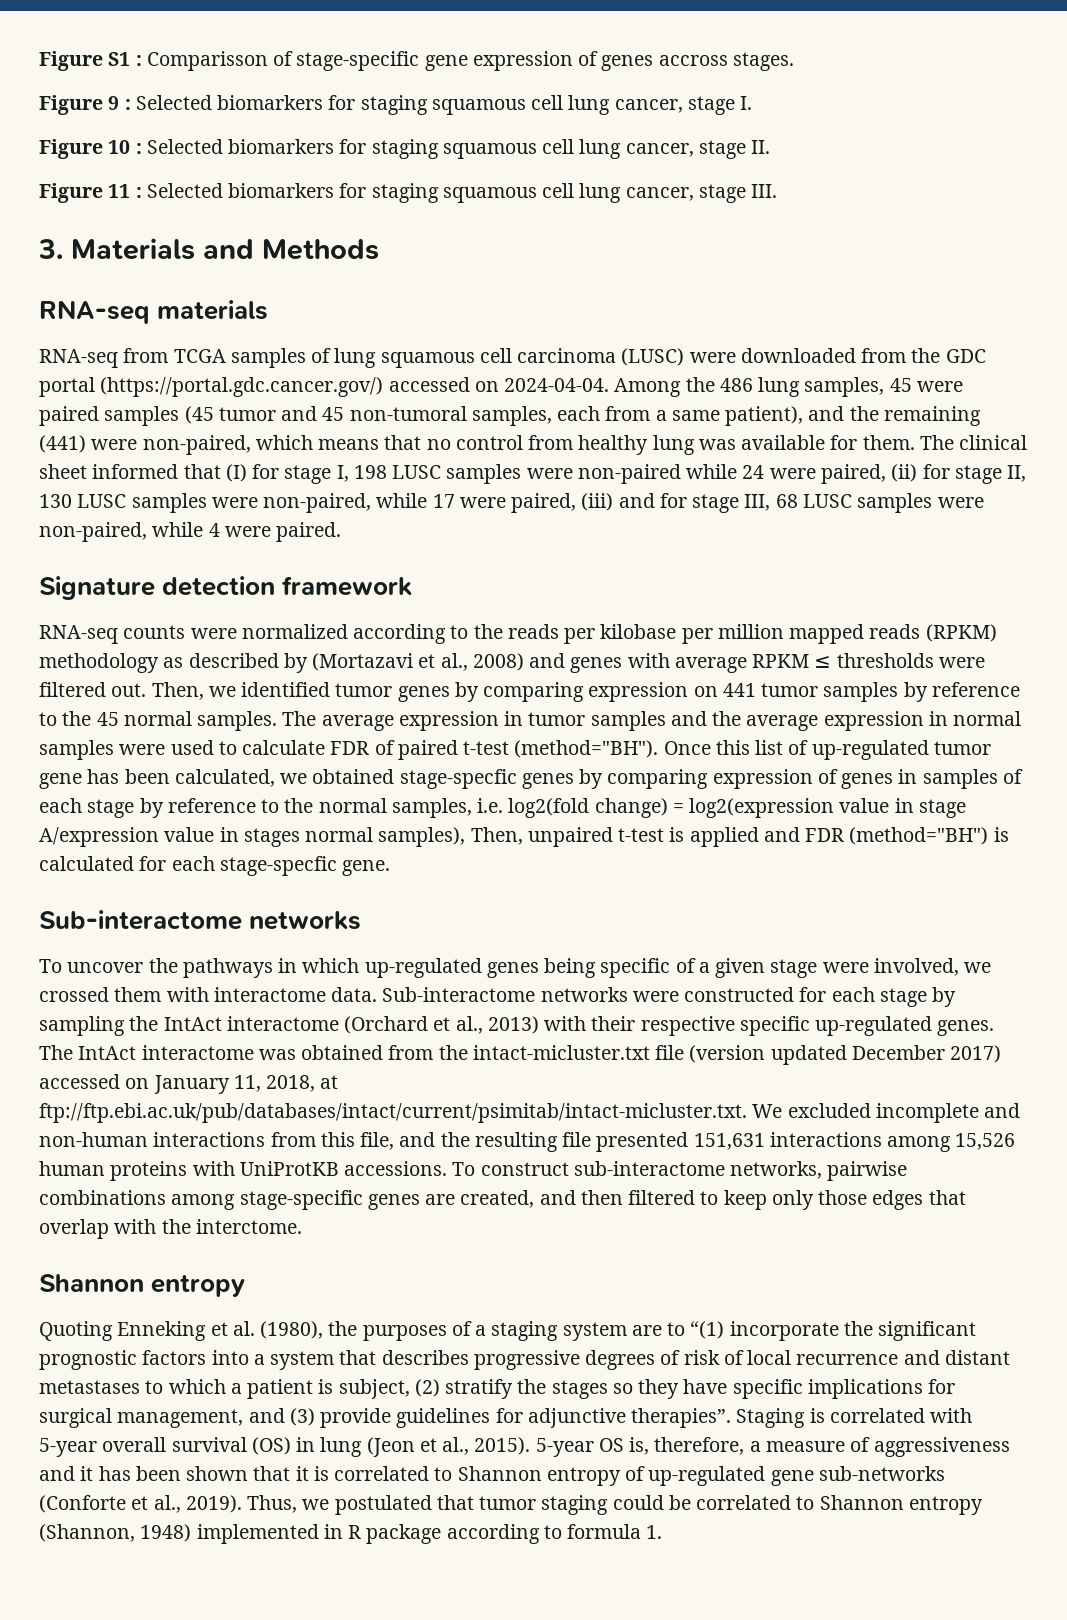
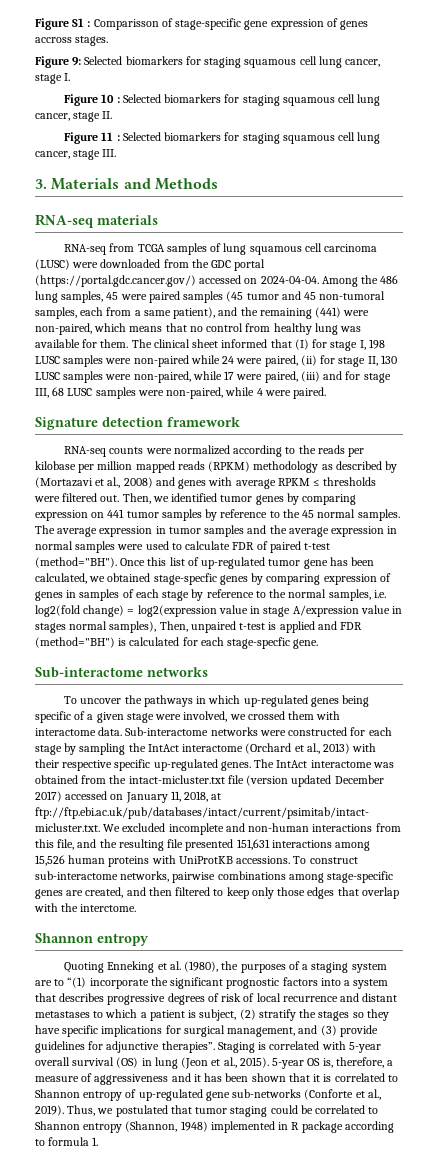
[108,96,131,110] 9 : -> [72,57,82,66] 9:

